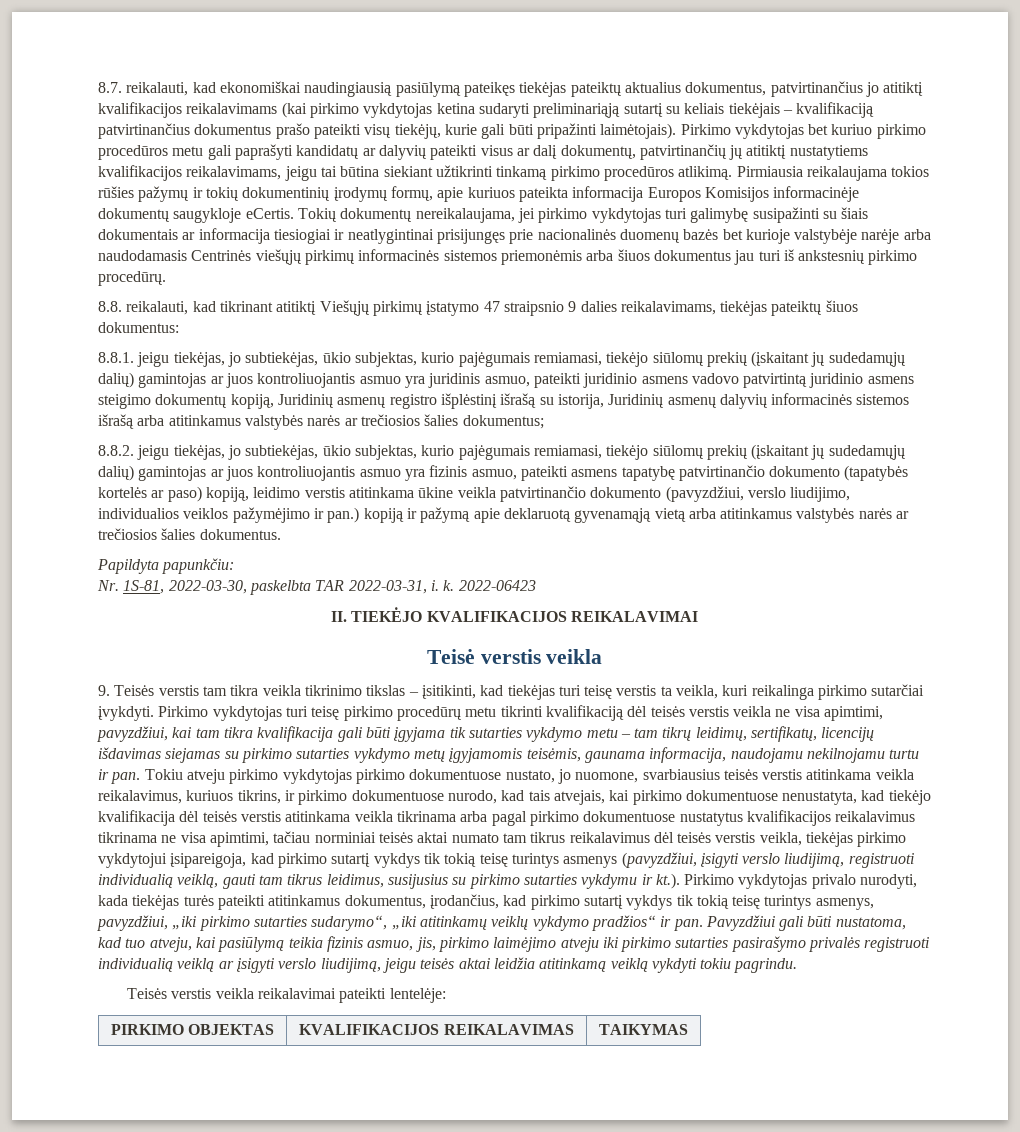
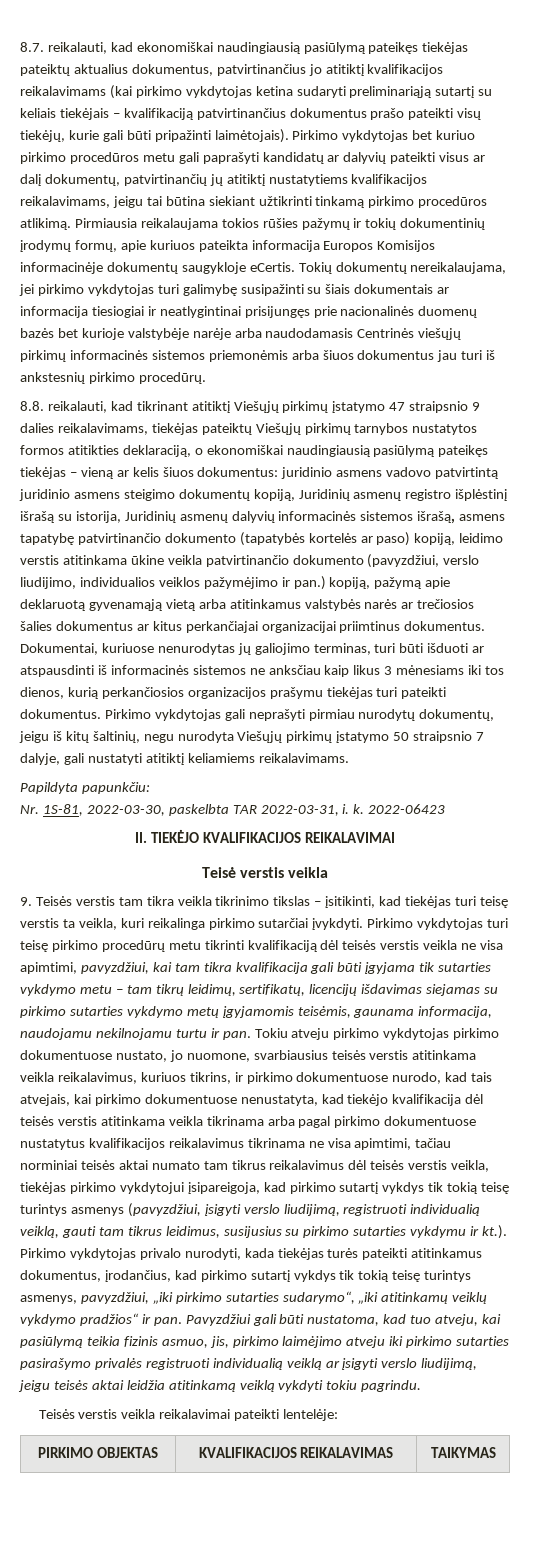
[825,300,858,312] [98,322,179,333] [98,351,906,367] [98,372,581,388] šiuos dokumentus: // 8.8.1. jeigu tiekėjas, jo subtiekėjas, ūkio subjektas, kurio pajėgumais remiamasi, tiekėjo siūlomų prekių (įskaitant jų sudedamųjų dalių) gamintojas ar juos kontroliuojantis asmuo yra juridinis asmuo, pateikti -> [255,423,478,435] [20,445,489,457] [20,467,279,479] Viešųjų pirkimų tarnybos nustatytos formos atitikties deklaraciją, o ekonomiškai naudingiausią pasiūlymą pateikęs tiekėjas – vieną ar kelis šiuos dokumentus:
[98,414,544,430] [98,444,906,460] [98,465,568,481] išrašą arba atitinkamus valstybės narės ar trečiosios šalies dokumentus; // 8.8.2. jeigu tiekėjas, jo subtiekėjas, ūkio subjektas, kurio pajėgumais remiamasi, tiekėjo siūlomų prekių (įskaitant jų sudedamųjų dalių) gamintojas ar juos kontroliuojantis asmuo yra fizinis asmuo, pateikti -> [417,511,456,524] išrašą,
[363,508,417,523] kopiją ir -> [329,577,371,589] kopiją,
[199,529,281,540] dokumentus. -> [55,621,486,633] [20,643,485,655] [20,665,505,677] [20,687,447,699] [20,709,495,721] [19,731,485,743] [20,753,349,765] dokumentus ar kitus perkančiajai organizacijai priimtinus dokumentus. Dokumentai, kuriuose nenurodytas jų galiojimo terminas, turi būti išduoti ar atspausdinti iš informacinės sistemos ne anksčiau kaip likus 3 mėnesiams iki tos dienos, kurią perkančiosios organizacijos prašymu tiekėjas turi pateikti dokumentus. Pirkimo vykdytojas gali neprašyti pirmiau nurodytų dokumentų, jeigu iš kitų šaltinių, negu nurodyta Viešųjų pirkimų įstatymo 50 straipsnio 7 dalyje, gali nustatyti atitiktį keliamiems reikalavimams.

